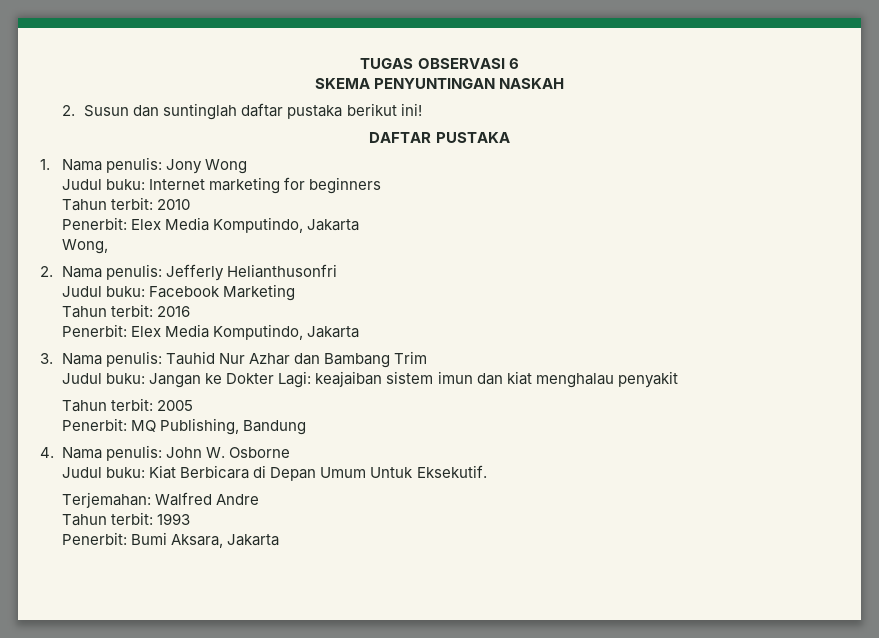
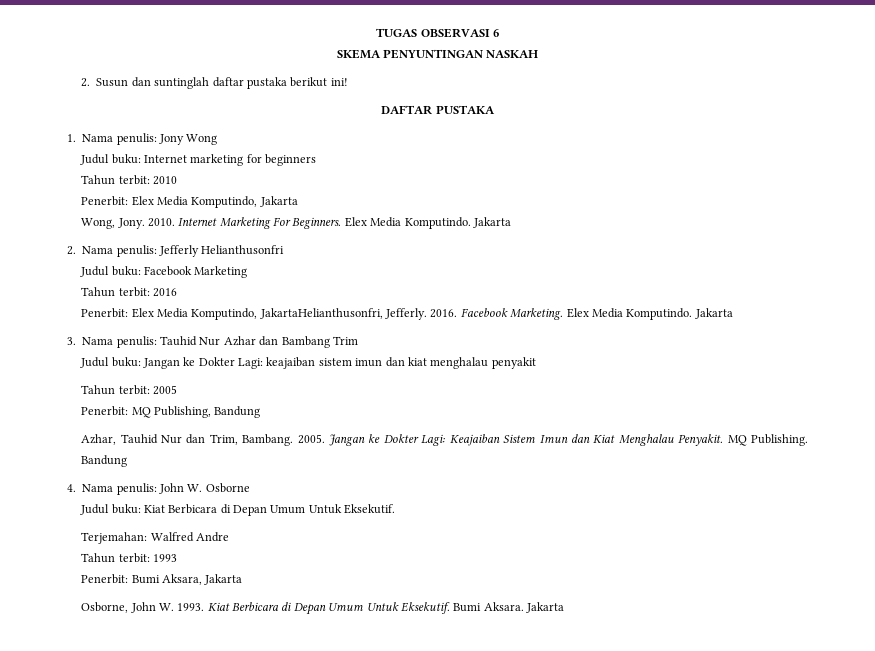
(109, 246) none -> [117,217,511,229] Jony. 2010. Internet Marketing For Beginners. Elex Media Komputindo. Jakarta
(304, 332) none -> [259,308,693,320] JakartaHelianthusonfri, Jefferly. 2016. Facebook Marketing. Elex Media Komputindo.
(307, 427) none -> [81,434,808,446] [81,455,128,467] // Azhar, Tauhid Nur dan Trim, Bambang. 2005. Jangan ke Dokter Lagi: Keajaiban Sistem Imun dan Kiat Menghalau Penyakit. MQ Publishing. Bandung
(280, 540) none -> [81,602,565,615] // Osborne, John W. 1993. Kiat Berbicara di Depan Umum Untuk Eksekutif. Bumi Aksara. Jakarta

